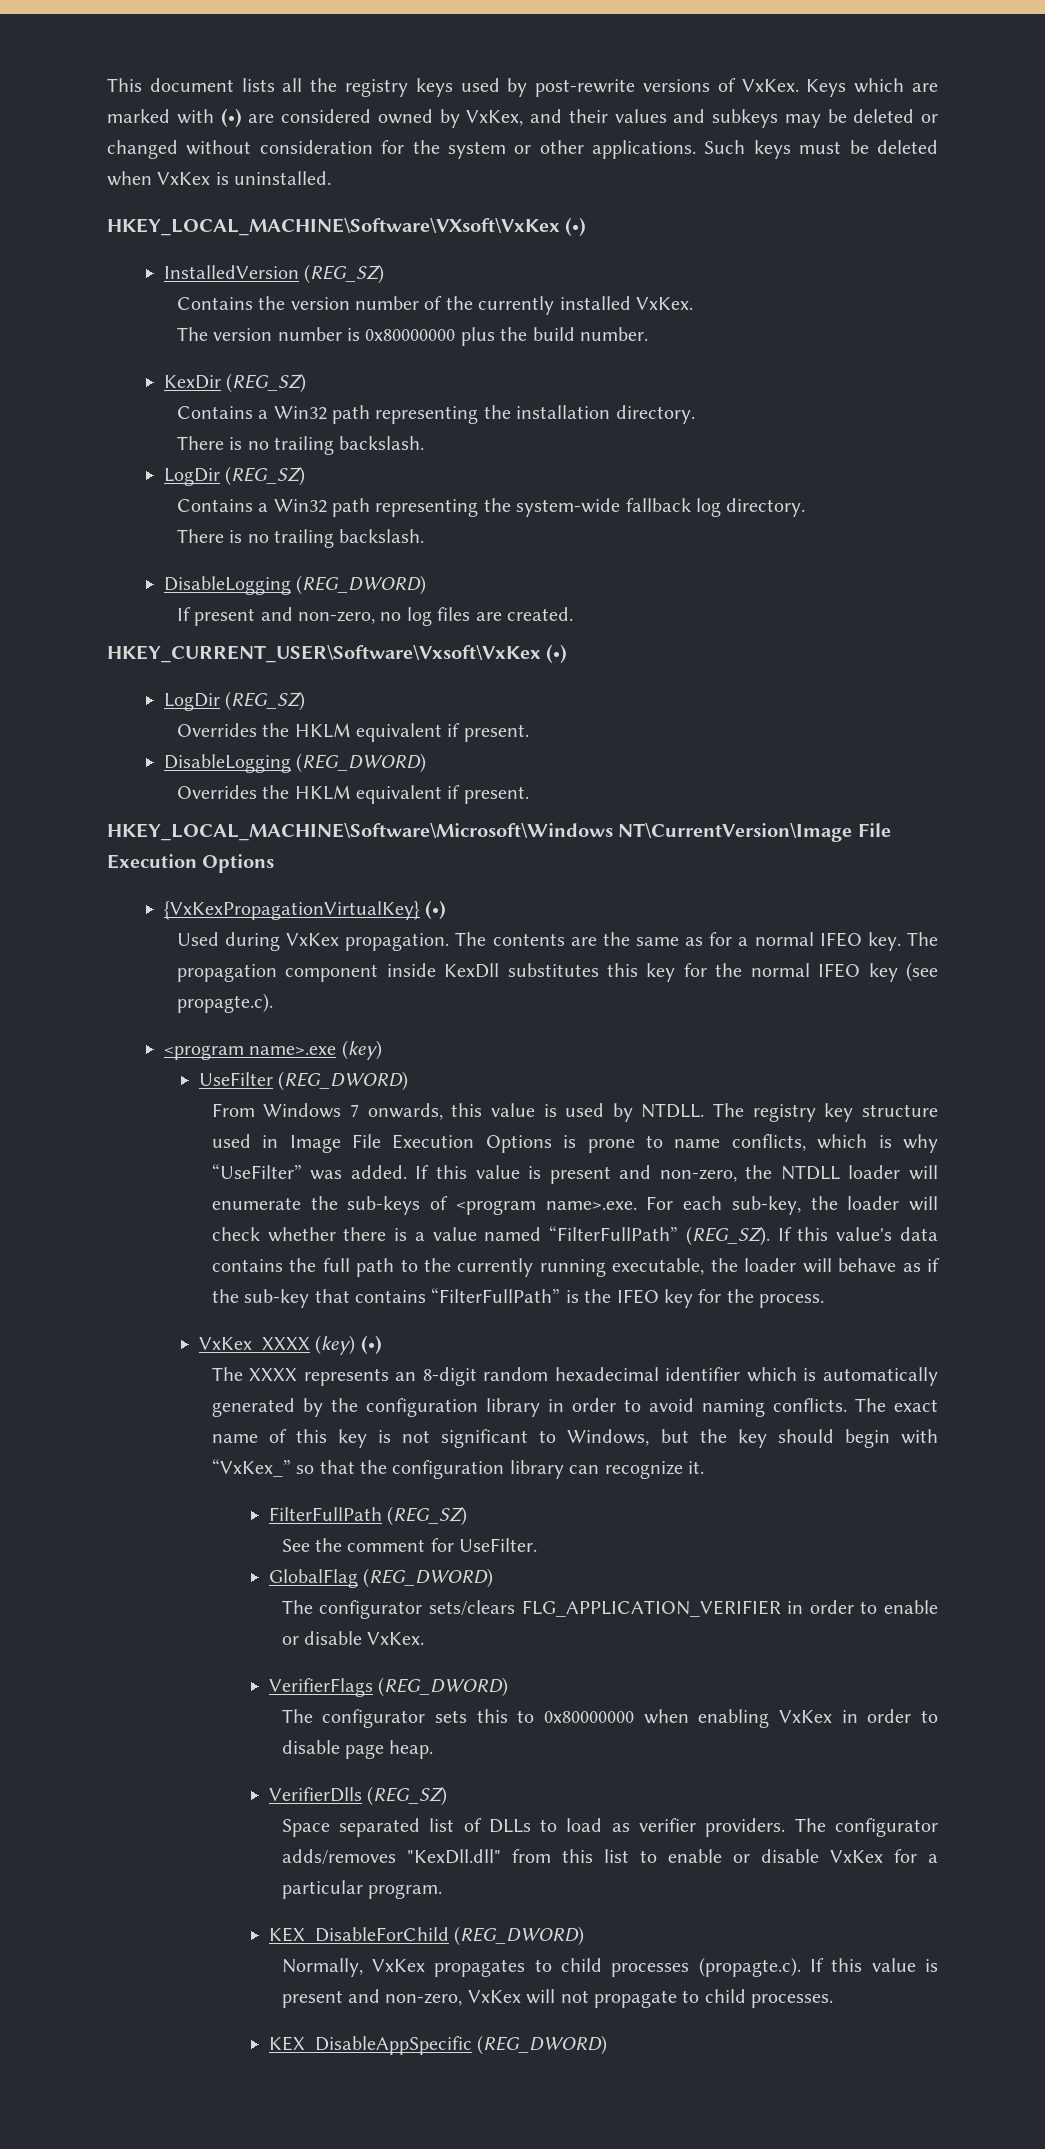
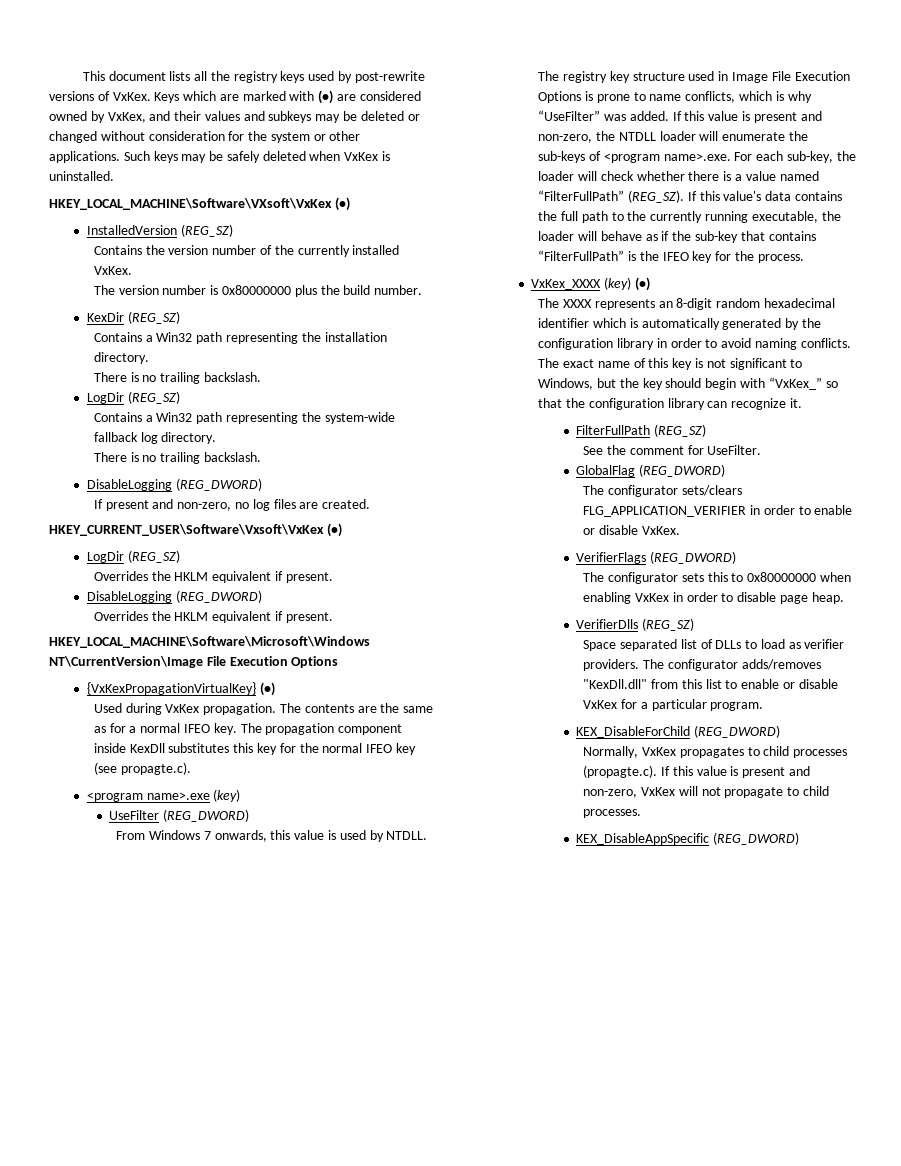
[799,140,869,154] must be -> [181,151,260,163] may be safely

